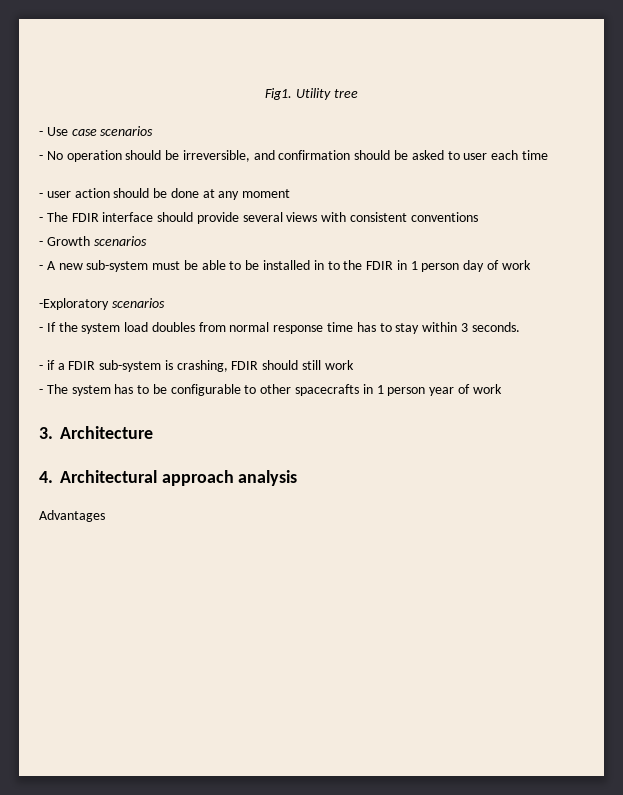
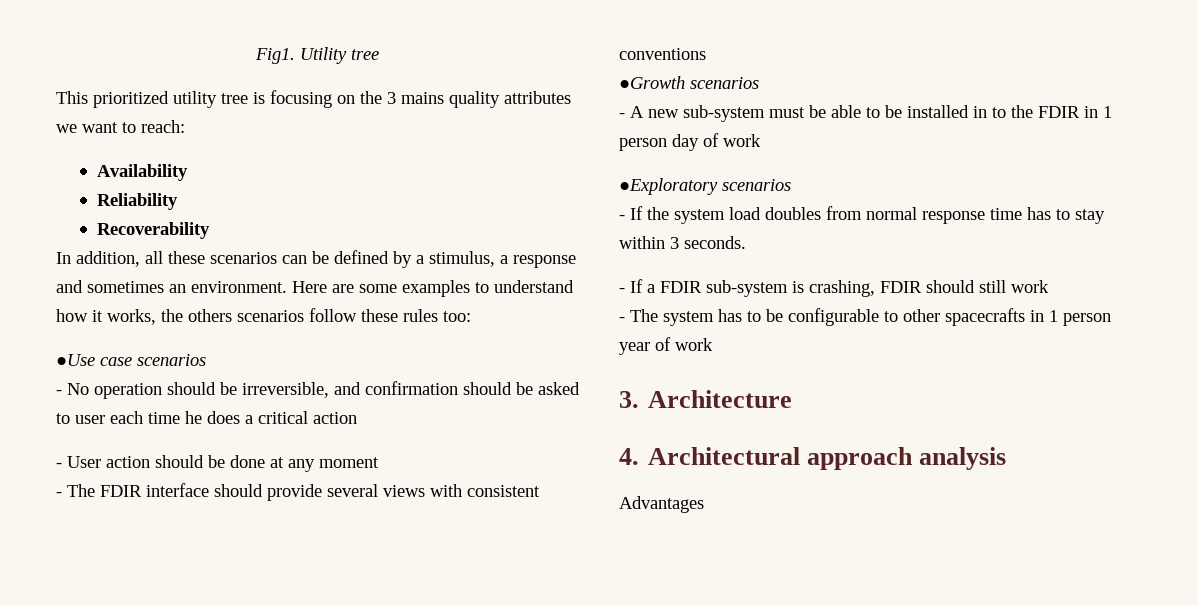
[39,127,68,136] - Use -> [56,90,571,108] [56,120,185,133] [96,164,188,181] [96,193,178,210] [96,222,210,239] [56,250,576,268] [56,280,574,297] [56,308,471,325] [56,354,95,366] This prioritized utility tree is focusing on the 3 mains quality attributes we want to reach: // Availability // Reliability // Recoverability // In addition, all these scenarios can be defined by a stimulus, a response and sometimes an environment. Here are some examples to understand how it works, the others scenarios follow these rules too: // ●Use
[39,191,71,198] // - user -> [185,411,357,424] [56,456,101,468] he does a critical action // - User
[39,236,90,246] - Growth -> [619,76,685,89] ●Growth
[39,298,109,310] -Exploratory -> [619,178,718,195] ●Exploratory
[46,360,55,370] if -> [630,279,643,293] If

